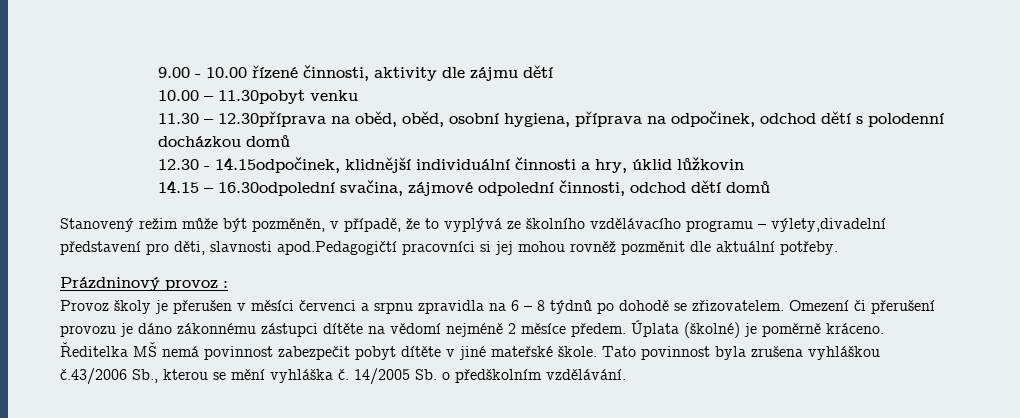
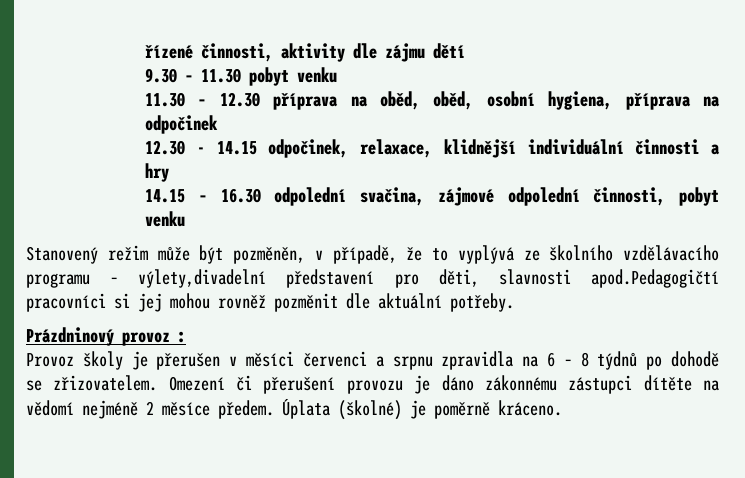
[157,67,247,78] 9.00 - 10.00 -> (144, 52) none
[157,90,305,104] 10.00 – 11.30pobyt -> [144,67,289,86] 9.30 – 11.30 pobyt
[217,111,326,127] 12.30příprava -> [219,92,339,110] 12.30 příprava
[670,111,944,127] [157,135,290,148] odpočinek, odchod dětí s polodenní docházkou domů -> [144,115,218,134] odpočinek
[214,157,340,173] 14.15odpočinek, -> [216,139,432,158] 14.15 odpočinek, relaxace,
[594,157,744,173] hry, úklid lůžkovin -> [144,163,169,182] hry
[217,182,335,196] 16.30odpolední -> [220,187,347,206] 16.30 odpolední
[629,180,770,193] odchod dětí domů -> [679,187,719,206] [144,211,185,227] pobyt venku
[60,342,880,360] [60,368,626,385] Ředitelka MŠ nemá povinnost zabezpečit pobyt dítěte v jiné mateřské škole. Tato povinnost byla zrušena vyhláškou č.43/2006 Sb., kterou se mění vyhláška č. 14/2005 Sb. o předškolním vzdělávání. -> (562, 408) none

